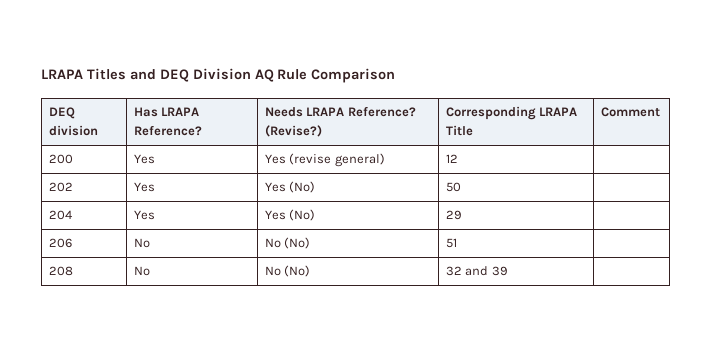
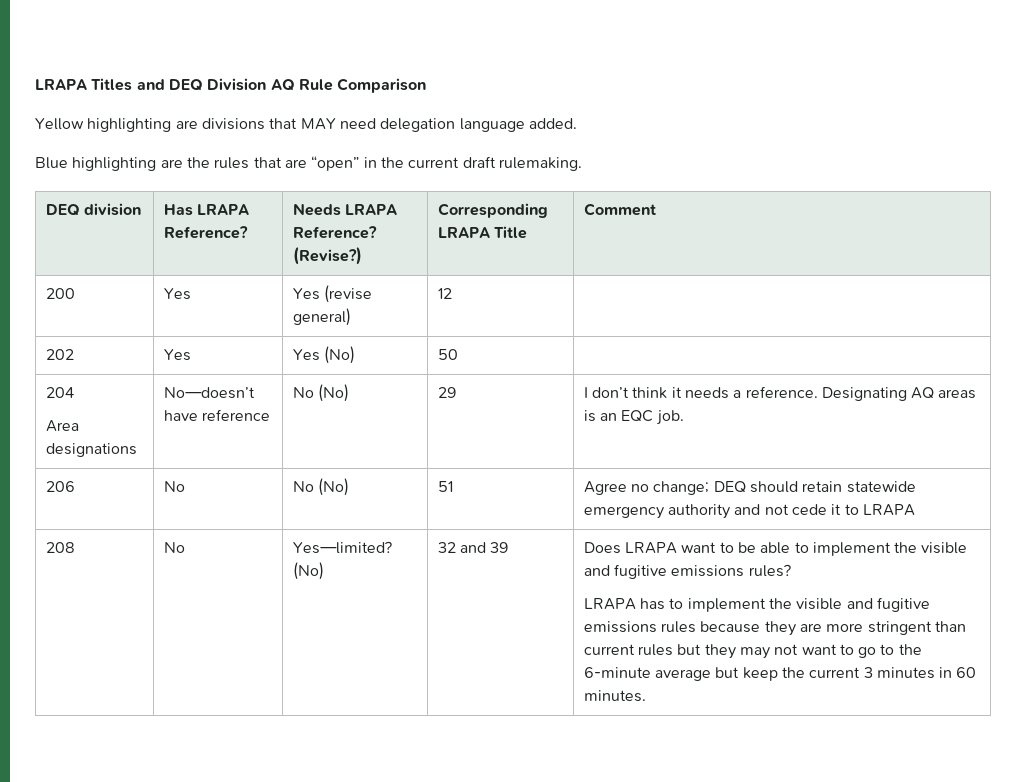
(396, 75) none -> [35,118,577,132] [35,156,582,171] // Yellow highlighting are divisions that MAY need delegation language added. // Blue highlighting are the rules that are “open” in the current draft rulemaking.
[133,210,155,220] [264,209,316,221] [445,210,462,220] | Yes | Yes (No) | 29 | -> [45,420,79,432] [45,443,137,457] [163,387,255,399] [163,409,270,421] [292,384,349,402] [437,387,456,398] [583,386,977,401] [583,410,684,425] // Area designations | No—doesn’t have reference | No (No) | 29 | I don’t think it needs a reference. Designating AQ areas is an EQC job.
(457, 243) none -> [583,481,916,495] [583,504,915,519] Agree no change; DEQ should retain statewide emergency authority and not cede it to LRAPA
[264,266,281,276] No -> [292,541,392,554] Yes—limited?
(508, 271) none -> [583,542,968,556] [583,564,791,579] [583,597,930,612] [583,621,966,636] [583,644,922,659] [583,667,977,681] [583,690,646,702] Does LRAPA want to be able to implement the visible and fugitive emissions rules? // LRAPA has to implement the visible and fugitive emissions rules because they are more stringent than current rules but they may not want to go to the 6-minute average but keep the current 3 minutes in 60 minutes.

